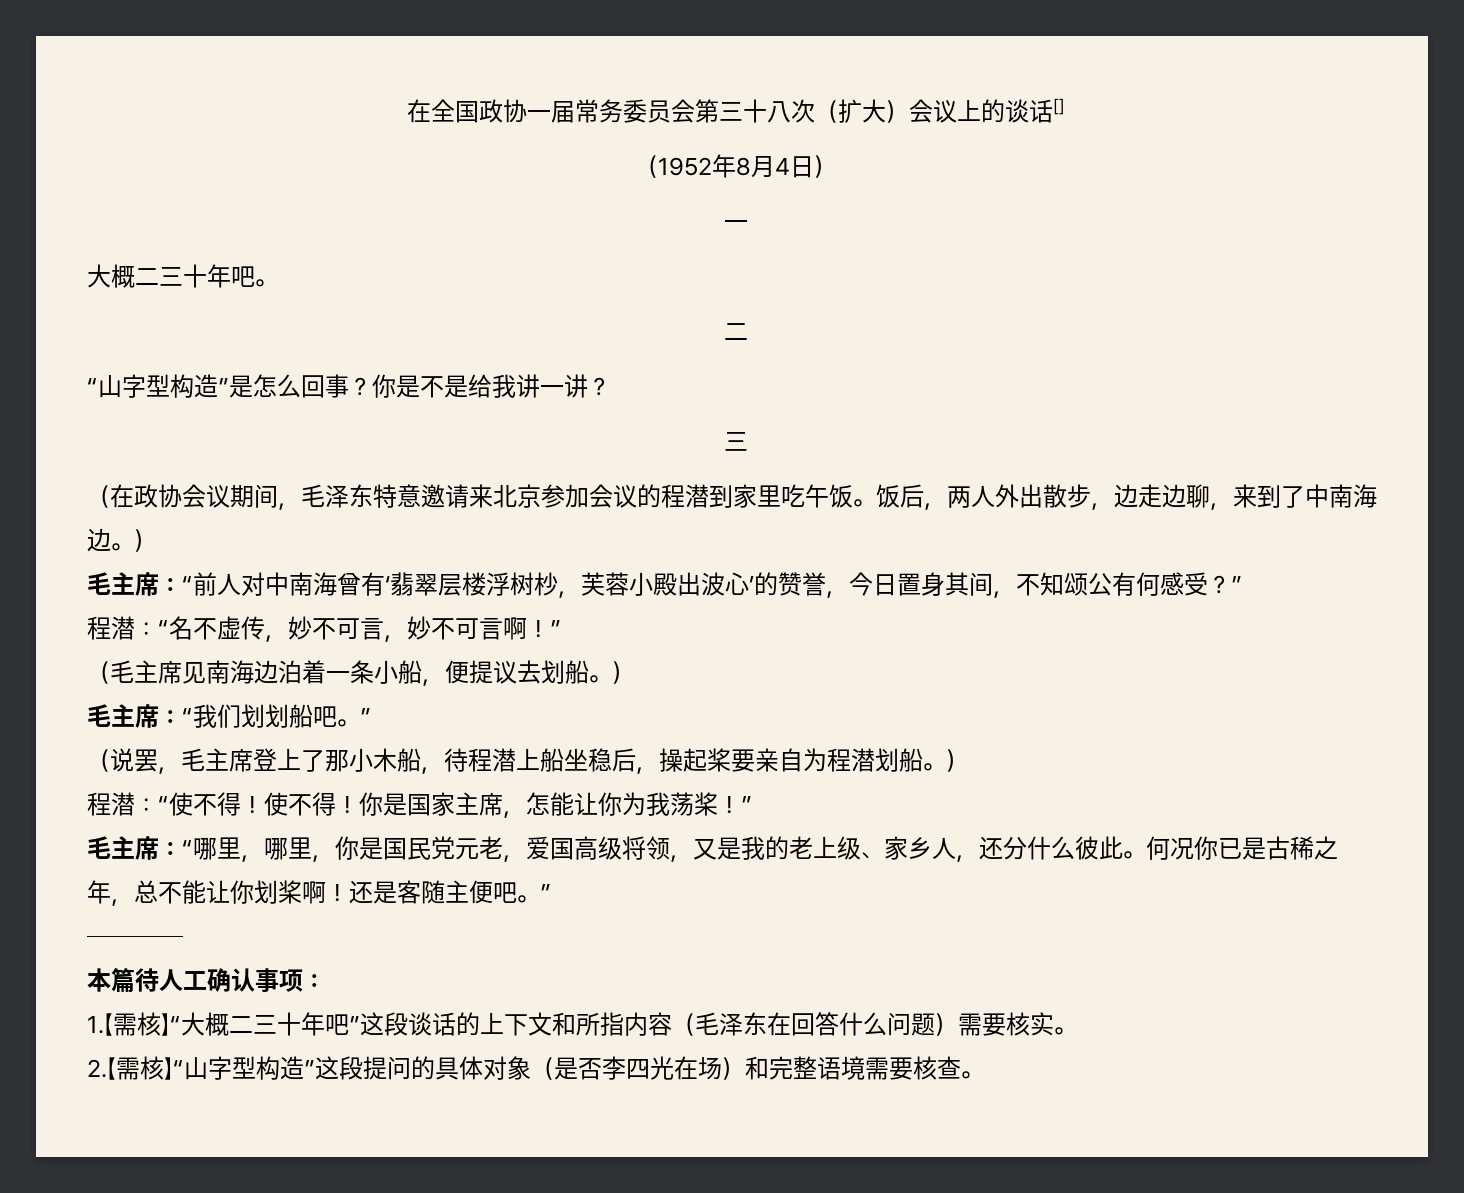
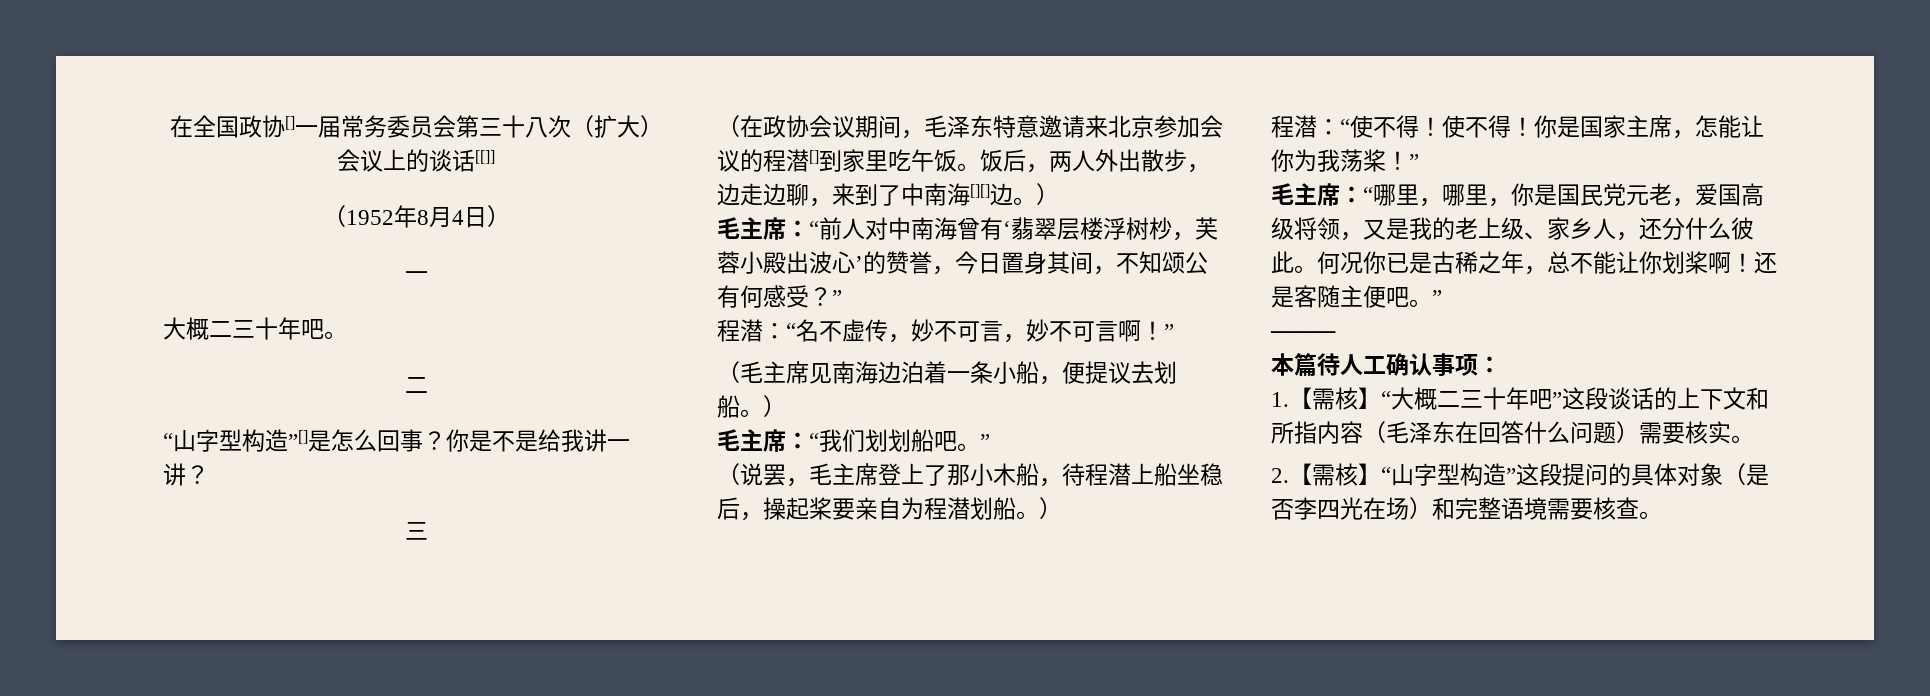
(527, 111) none -> [284,116,295,130] []
[1052,98,1065,115] [] -> [475,150,495,164] [[]]
[218,378,229,395] ” -> [288,430,308,449] ”[]
(709, 496) none -> [809,150,819,164] []
(1377, 496) none -> [970,184,990,198] [][]

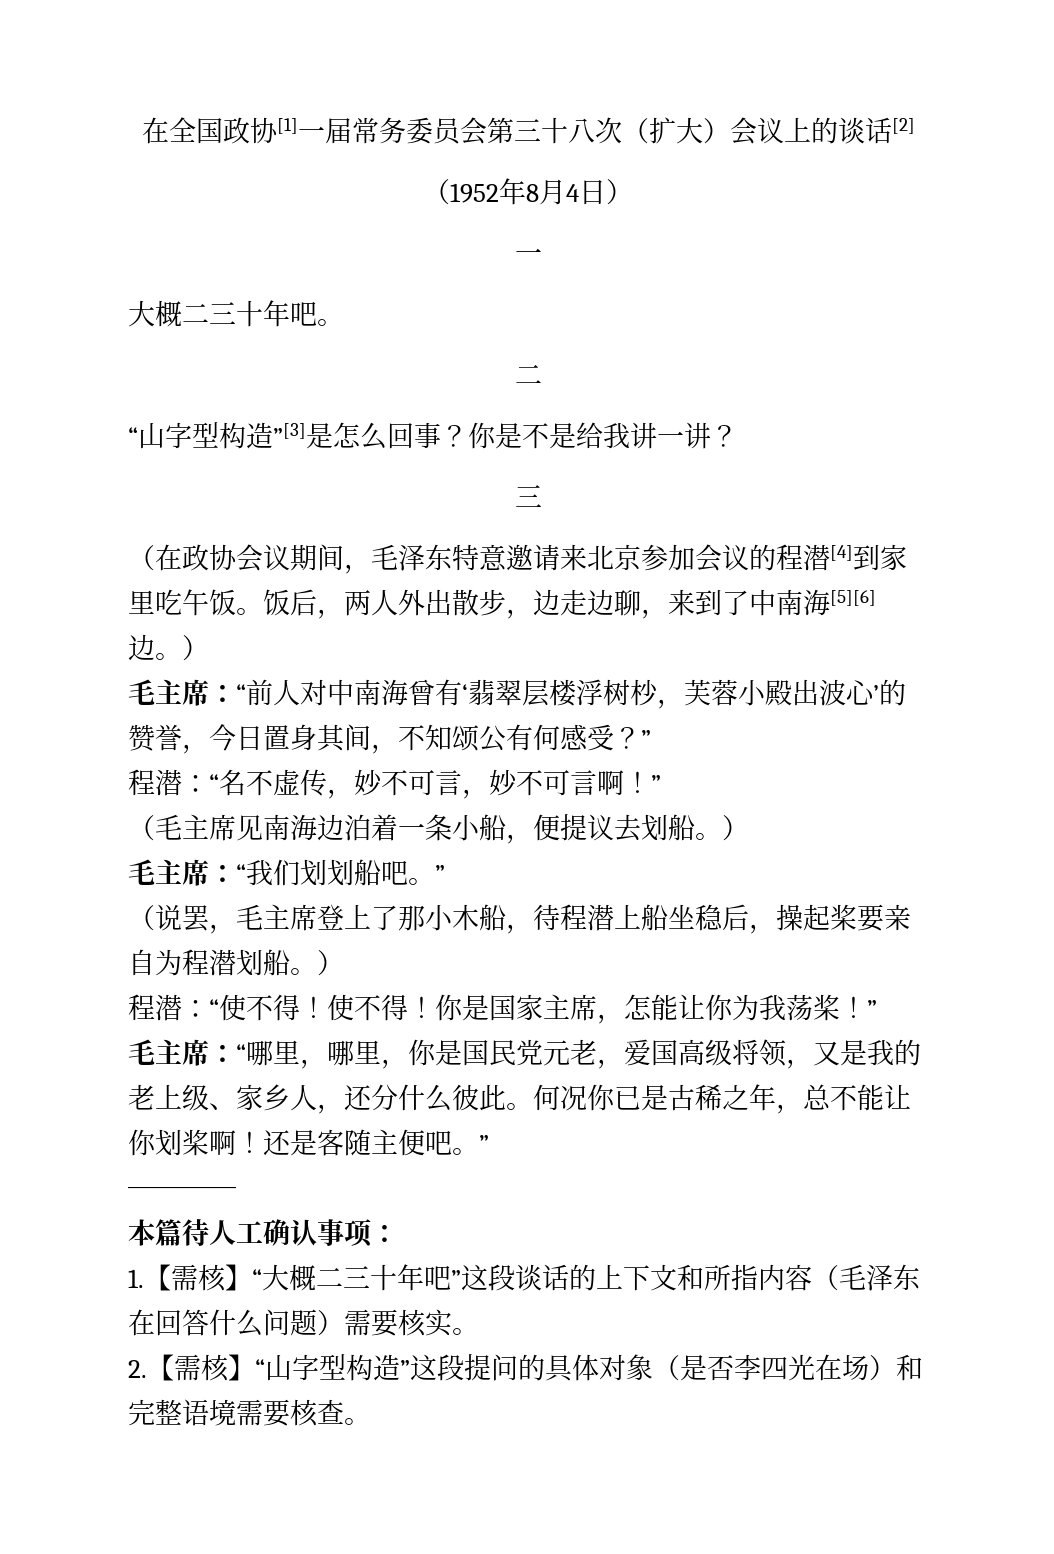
[284,116,295,130] [] -> [276,118,298,134] [1]
[475,150,495,164] [[]] -> [891,118,915,134] [2]
[288,430,308,449] ”[] -> [273,423,306,446] ”[3]
[809,150,819,164] [] -> [830,545,853,561] [4]
[970,184,990,198] [][] -> [830,590,876,606] [5][6]

